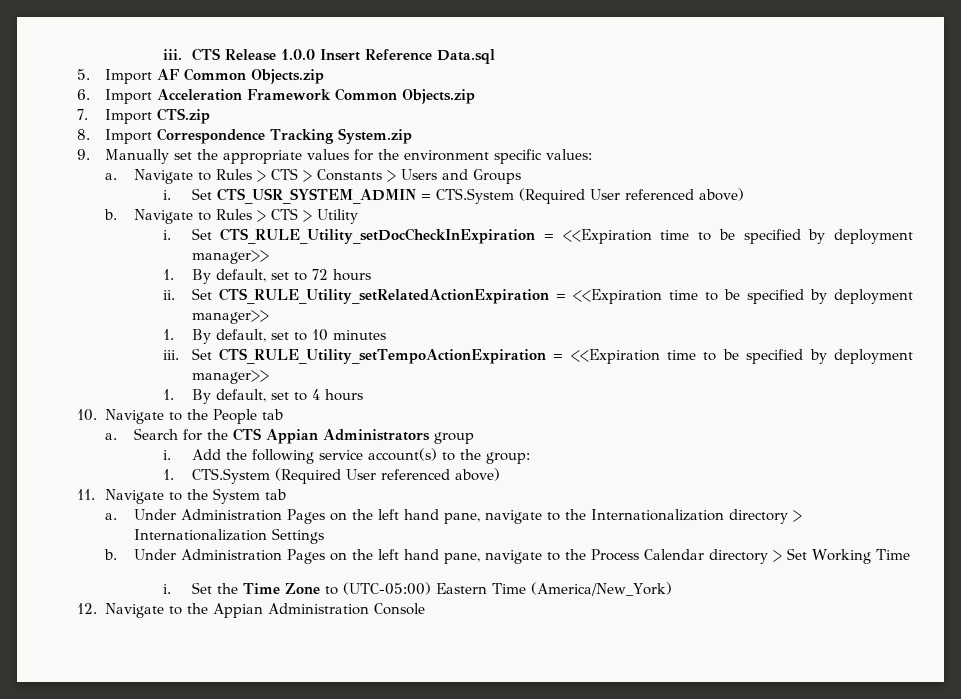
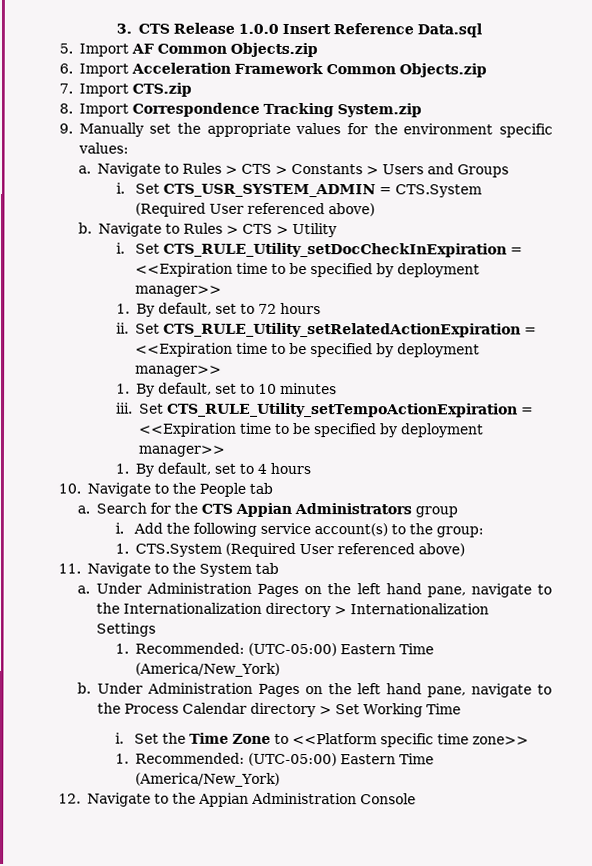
[162,49,182,60] iii. -> [116,23,133,34] 3.
(325, 536) none -> [115,642,434,657] [134,662,280,677] // 1. Recommended: (UTC-05:00) Eastern Time (America/New_York)
(338, 590) none -> [292,732,530,748] [115,752,245,764] <<Platform specific time zone>> // 1. Recommended:

